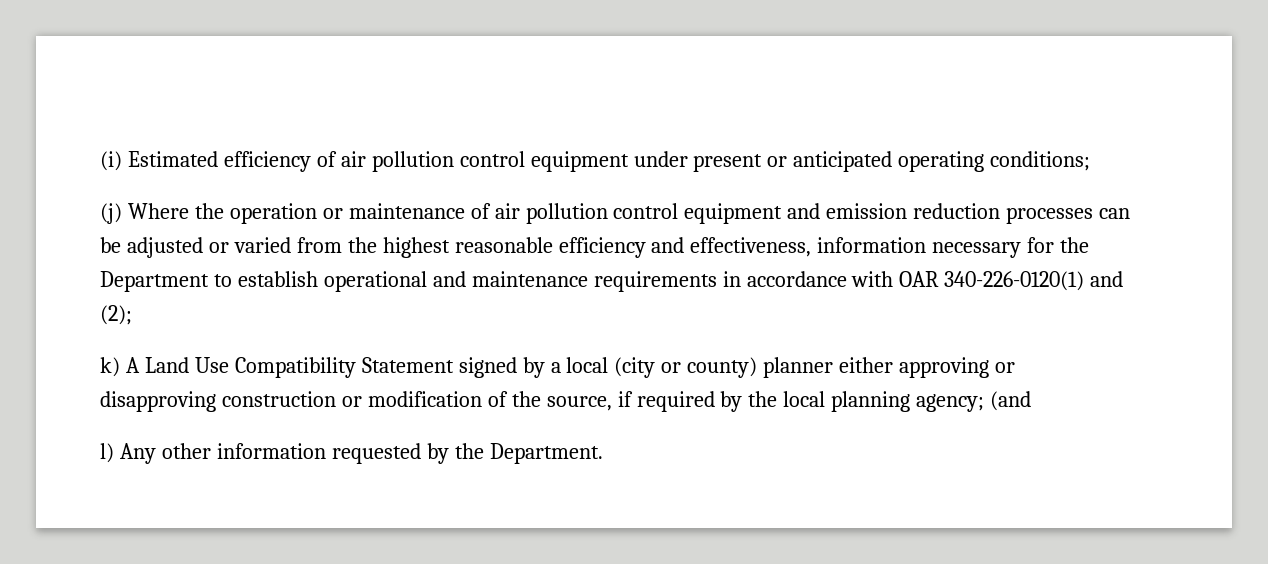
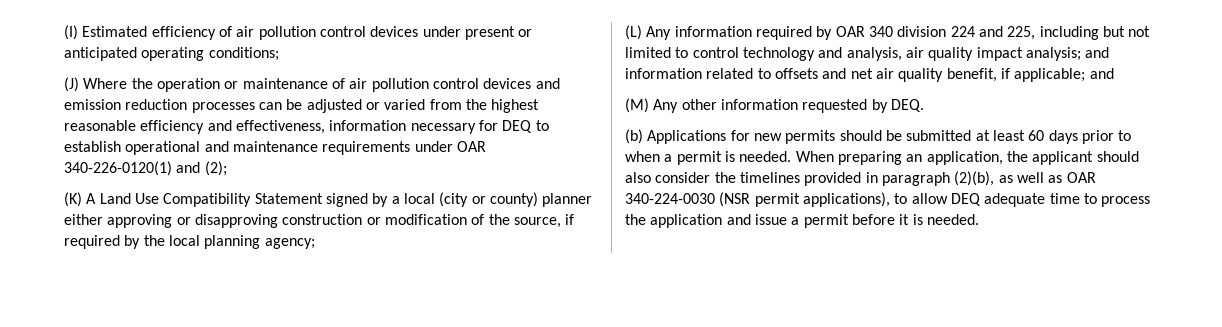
[100,151,122,171] (i) -> [64,25,78,40] (I)
[530,151,629,172] equipment -> [370,26,419,37] devices
[100,203,122,224] (j) -> [64,77,79,92] (J)
[684,203,783,224] equipment -> [483,78,532,89] devices
[1060,237,1090,253] [100,271,209,292] the Department -> [502,120,533,133] DEQ
[722,271,894,287] in accordance with -> [414,141,453,152] under
[100,357,120,377] k) -> [64,192,82,207] (K)
[990,391,1032,411] [100,443,114,463] (and // l) -> [625,25,1151,40] [625,47,1110,61] [625,68,1114,82] [625,98,649,113] // (L) Any information required by OAR 340 division 224 and 225, including but not limited to control technology and analysis, air quality impact analysis; and information related to offsets and net air quality benefit, if applicable; and // (M)
[454,443,603,464] the Department. -> [890,99,924,112] [625,129,1132,144] [625,151,1139,165] [625,171,1096,186] [625,192,1151,207] [625,214,979,228] DEQ. // (b) Applications for new permits should be submitted at least 60 days prior to when a permit is needed. When preparing an application, the applicant should also consider the timelines provided in paragraph (2)(b), as well as OAR 340-224-0030 (NSR permit applications), to allow DEQ adequate time to process the application and issue a permit before it is needed.

